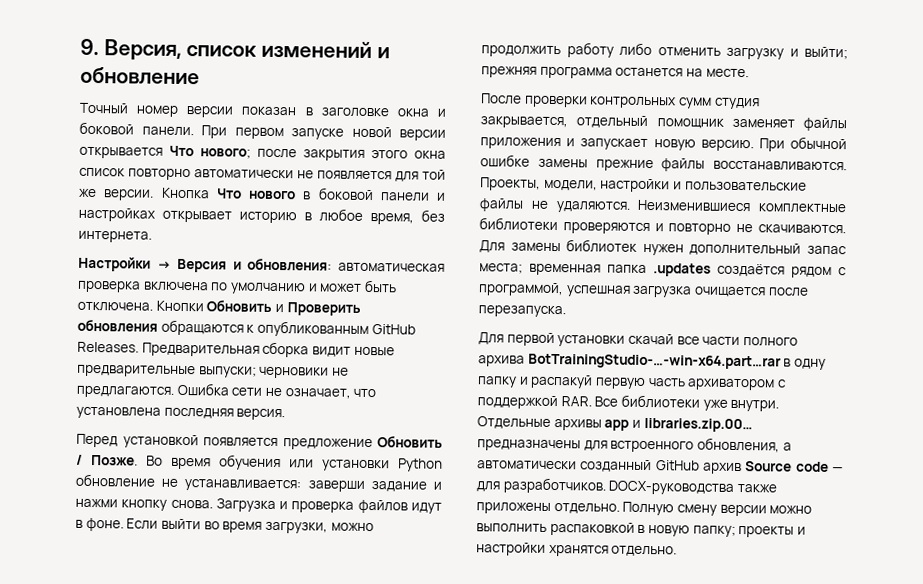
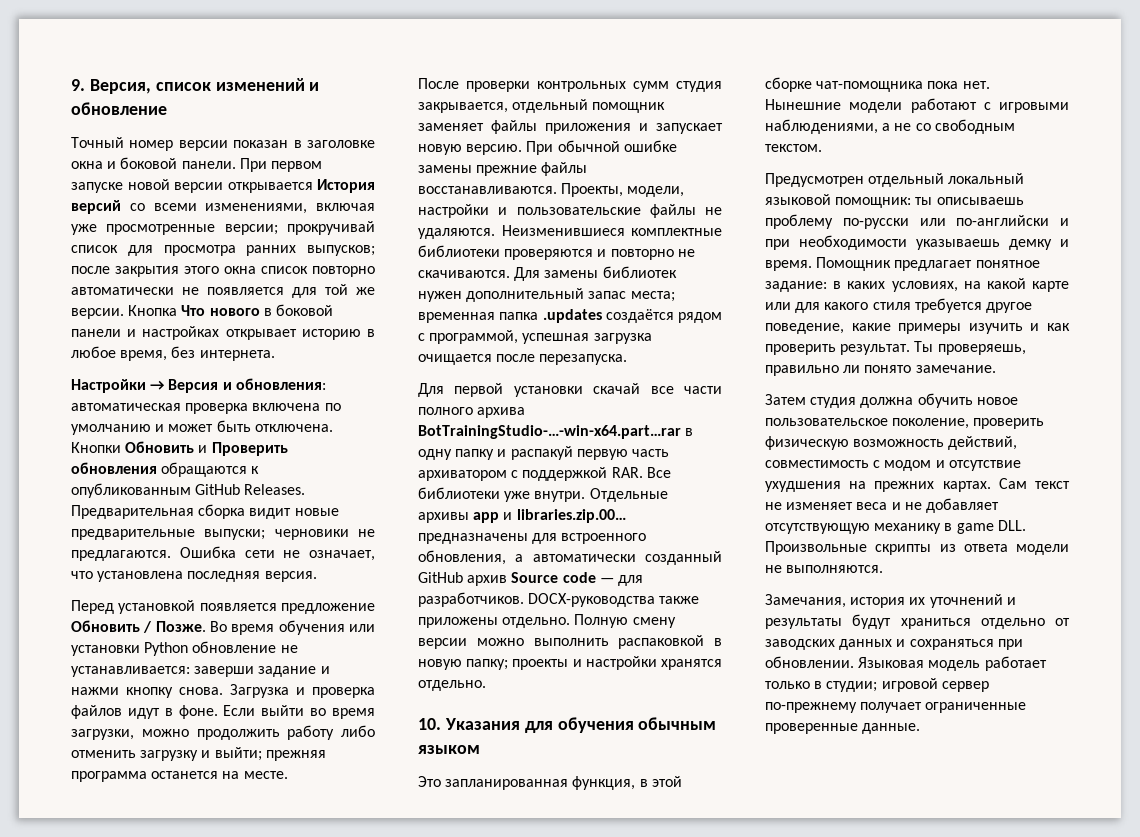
[169,145,251,159] Что нового; -> [317,179,375,193] [71,200,375,214] [71,221,375,235] [71,245,375,256] История версий со всеми изменениями, включая уже просмотренные версии; прокручивай список для просмотра ранних выпусков;
(678, 551) none -> [418,717,717,733] [418,745,480,754] [418,776,682,790] [765,77,990,92] [765,98,1069,113] [765,119,1015,134] [765,144,822,152] [765,173,1025,187] [765,194,1024,208] [765,214,1069,229] [765,235,1069,250] [765,257,1040,271] [765,278,1069,292] [765,298,1032,313] [765,323,1070,334] [765,341,1026,355] [765,365,996,376] [765,393,1018,408] [765,418,1045,429] [765,436,1018,450] [765,460,1021,471] [765,478,1070,492] [765,498,999,513] [765,520,1026,534] [765,541,1069,555] [765,565,884,573] [765,594,1016,608] [765,614,1070,629] [765,639,1023,650] [765,656,1047,671] [765,678,989,692] [765,702,1027,713] [765,723,921,734] // 10. Указания для обучения обычным языком // Это запланированная функция, в этой сборке чат-помощника пока нет. Нынешние модели работают с игровыми наблюдениями, а не со свободным текстом. // Предусмотрен отдельный локальный языковой помощник: ты описываешь проблему по-русски или по-английски и при необходимости указываешь демку и время. Помощник предлагает понятное задание: в каких условиях, на какой карте или для какого стиля требуется другое поведение, какие примеры изучить и как проверить результат. Ты проверяешь, правильно ли понято замечание. // Затем студия должна обучить новое пользовательское поколение, проверить физическую возможность действий, совместимость с модом и отсутствие ухудшения на прежних картах. Сам текст не изменяет веса и не добавляет отсутствующую механику в game DLL. Произвольные скрипты из ответа модели не выполняются. // Замечания, история их уточнений и результаты будут храниться отдельно от заводских данных и сохраняться при обновлении. Языковая модель работает только в студии; игровой сервер по-прежнему получает ограниченные проверенные данные.

